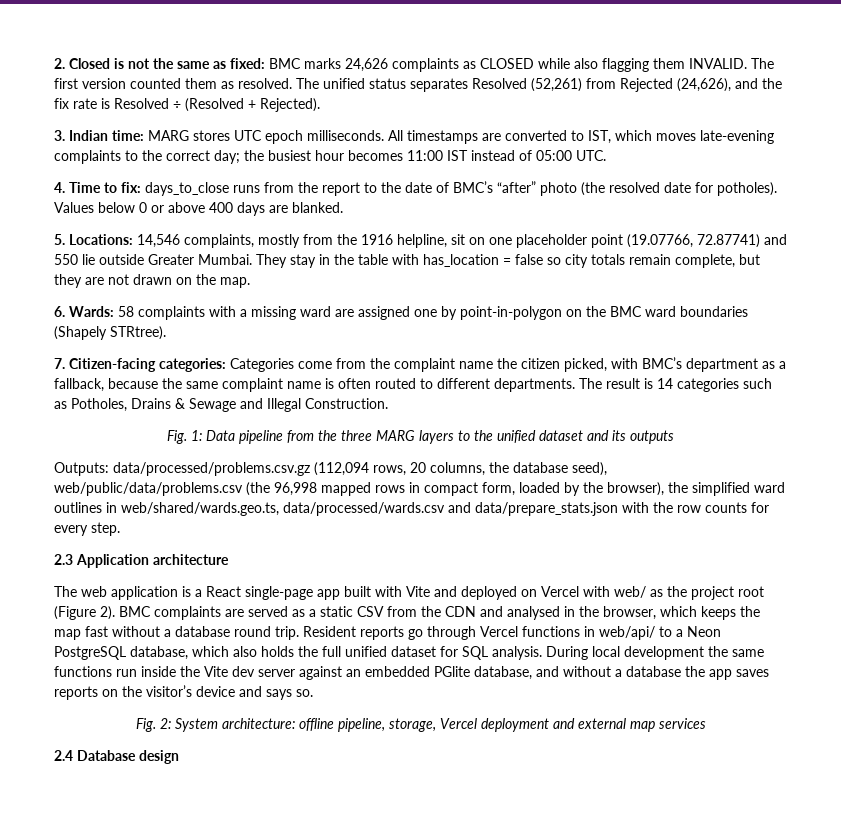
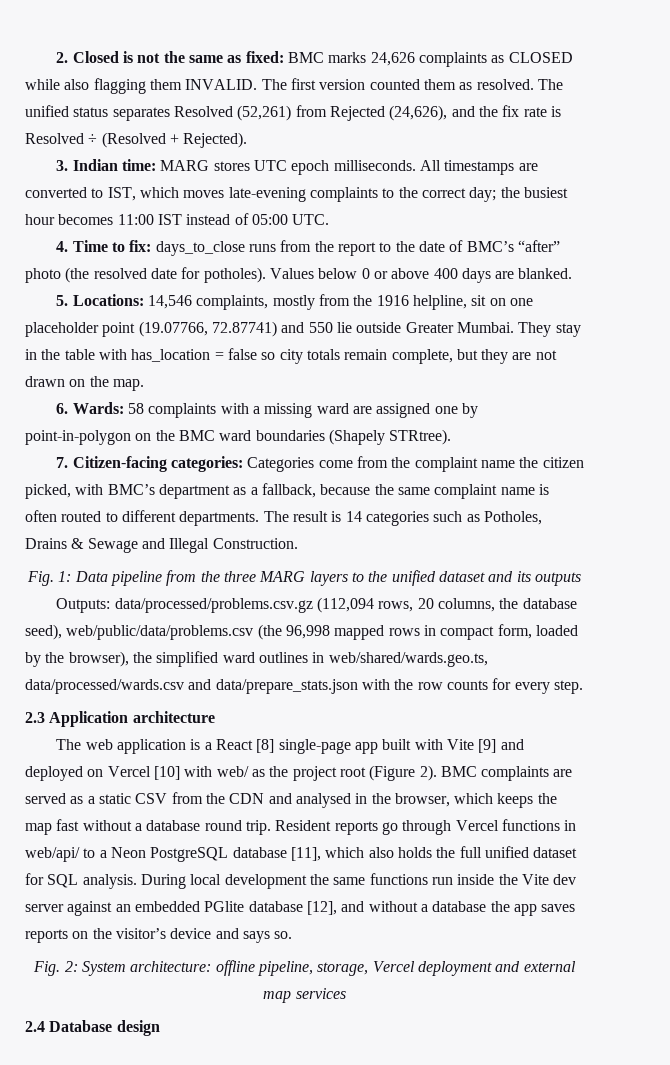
(241, 591) none -> [256,739,275,753] [8]
(430, 591) none -> [478,739,497,753] [9]
(579, 591) none -> [153,766,180,780] [10]
[130,646,188,660] database, -> [232,847,321,861] database [11],
[474,666,532,680] database, -> [248,901,337,915] database [12],

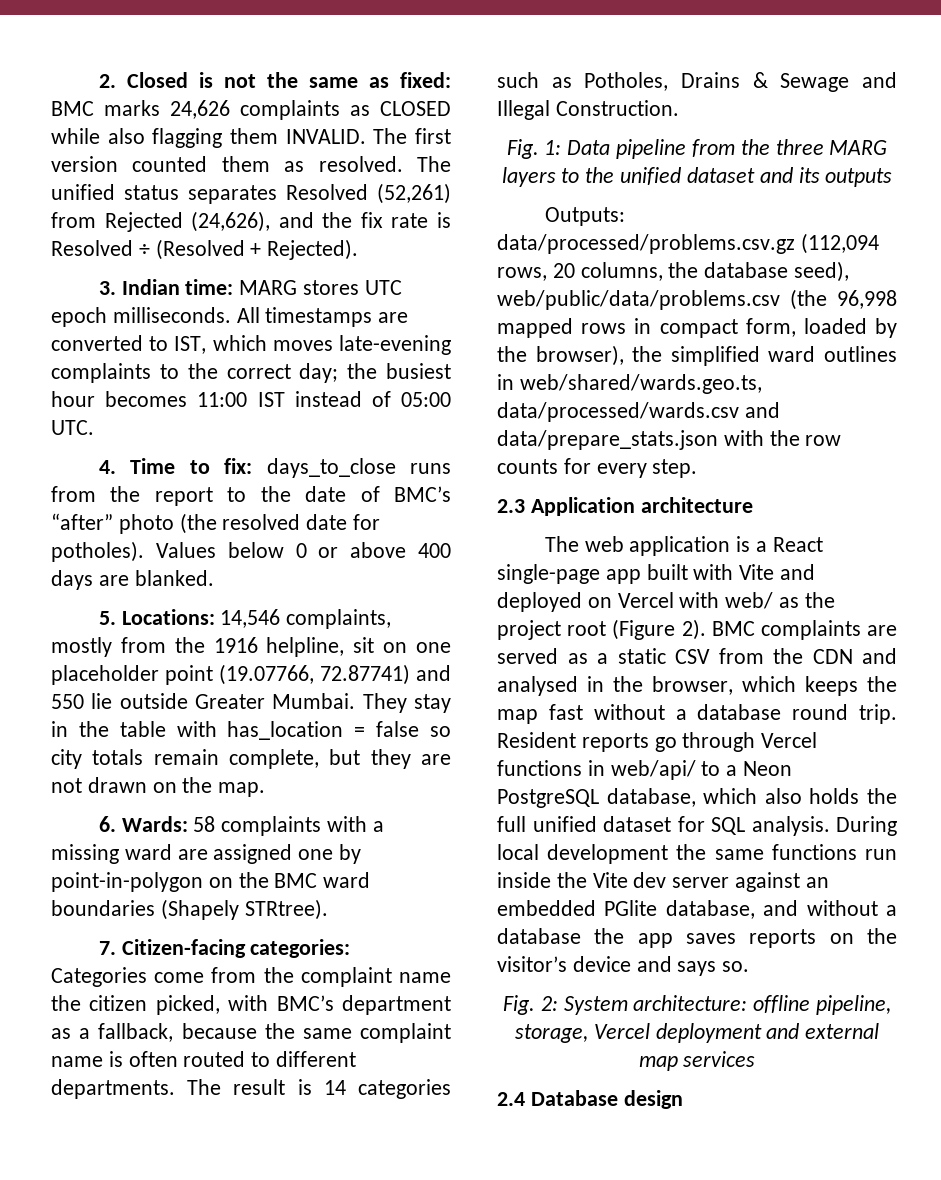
[256,739,275,753] [8] -> (823, 544) none
[478,739,497,753] [9] -> (775, 572) none
[153,766,180,780] [10] -> (674, 600) none
[232,847,321,861] database [11], -> [606,788,696,807] database,
[248,901,337,915] database [12], -> [665,900,755,919] database,

